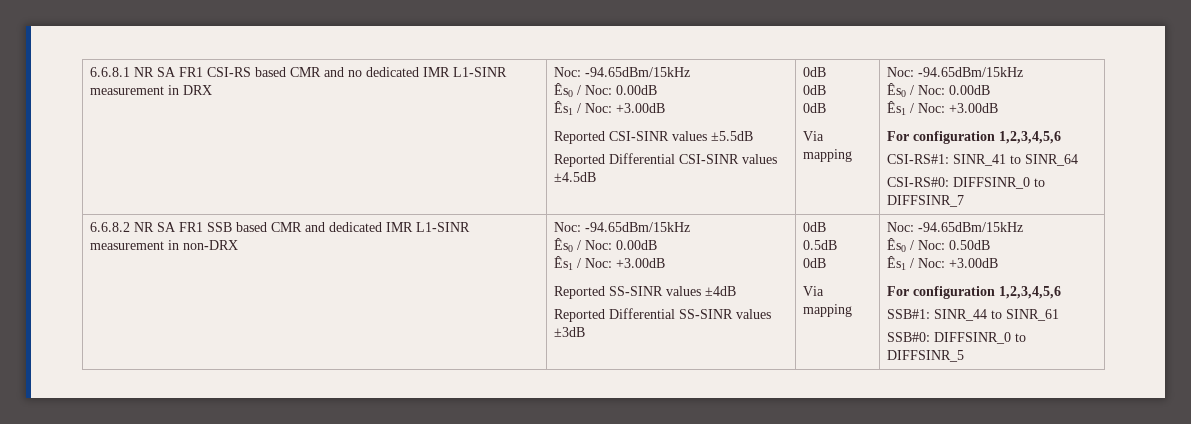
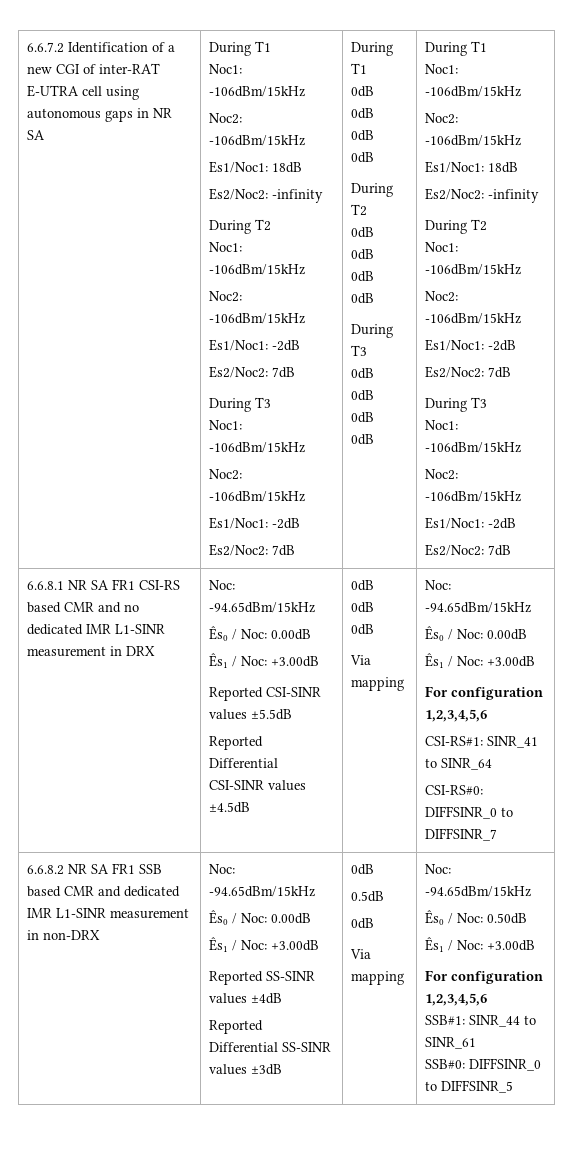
(89, 72) none -> [26,42,175,53] [26,63,160,74] [26,85,139,100] [26,108,172,122] [26,130,45,140] [208,41,271,56] [208,64,242,74] [208,86,305,97] [208,113,242,124] [208,135,305,146] [208,161,302,173] [208,188,323,203] [208,219,271,234] [208,242,242,252] [208,264,305,275] [208,291,242,302] [208,313,305,324] [208,339,300,351] [208,366,295,378] [208,397,271,412] [208,420,242,430] [208,442,305,453] [208,469,242,480] [208,491,305,502] [208,517,300,529] [208,544,295,556] [350,42,393,56] [350,63,367,74] [350,86,374,97] [350,108,374,119] [350,130,374,141] [350,152,374,163] [350,183,393,197] [350,204,367,216] [350,227,374,238] [350,249,374,260] [350,271,374,282] [350,293,374,304] [350,324,393,338] [350,345,367,356] [350,368,374,379] [350,390,374,401] [350,412,374,423] [350,434,374,445] [424,41,487,56] [424,64,458,74] [424,86,521,97] [424,113,458,124] [424,135,521,146] [424,161,518,173] [424,188,539,203] [424,219,487,234] [424,242,458,252] [424,264,521,275] [424,291,458,302] [424,313,521,324] [424,339,516,351] [424,366,511,378] [424,397,487,412] [424,420,458,430] [424,442,521,453] [424,469,458,480] [424,491,521,502] [424,517,516,529] [424,544,511,556] 6.6.7.2 Identification of a new CGI of inter-RAT E-UTRA cell using autonomous gaps in NR SA | During T1 // Noc1: -106dBm/15kHz // Noc2: -106dBm/15kHz // Es1/Noc1: 18dB // Es2/Noc2: -infinity // During T2 // Noc1: -106dBm/15kHz // Noc2: -106dBm/15kHz // Es1/Noc1: -2dB // Es2/Noc2: 7dB // During T3 // Noc1: -106dBm/15kHz // Noc2: -106dBm/15kHz // Es1/Noc1: -2dB // Es2/Noc2: 7dB | During T1 // 0dB // 0dB // 0dB // 0dB // During T2 // 0dB // 0dB // 0dB // 0dB // During T3 // 0dB // 0dB // 0dB // 0dB | During T1 // Noc1: -106dBm/15kHz // Noc2: -106dBm/15kHz // Es1/Noc1: 18dB // Es2/Noc2: -infinity // During T2 // Noc1: -106dBm/15kHz // Noc2: -106dBm/15kHz // Es1/Noc1: -2dB // Es2/Noc2: 7dB // During T3 // Noc1: -106dBm/15kHz // Noc2: -106dBm/15kHz // Es1/Noc1: -2dB // Es2/Noc2: 7dB //

